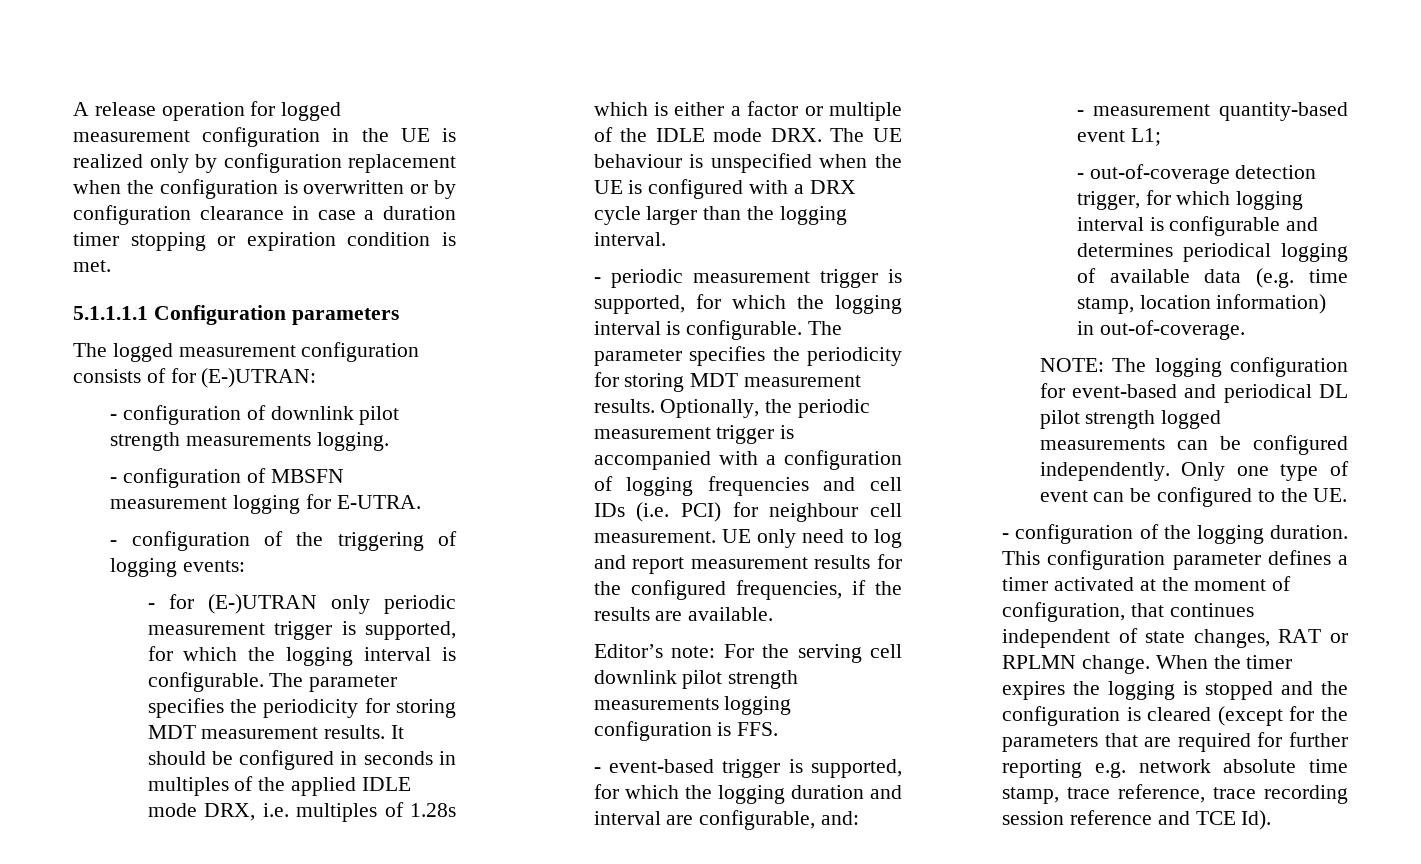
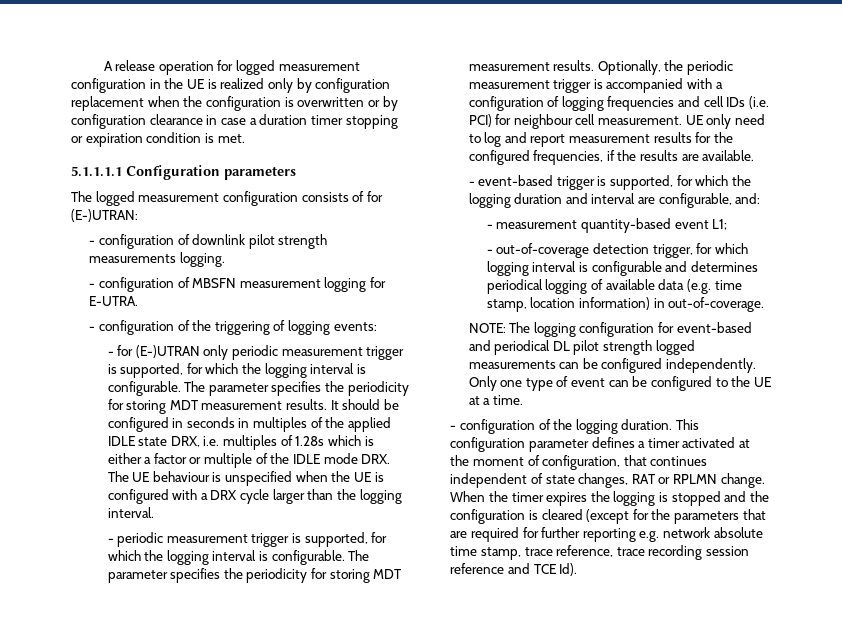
[147,803,197,817] mode -> [138,437,168,446] state
[593,644,902,663] [593,670,799,689] [593,696,792,715] [593,721,779,741] // Editor’s note: For the serving cell downlink pilot strength measurements logging configuration is FFS. -> (755, 155) none
[1313,488,1348,502] UE. -> [753,377,771,387] [468,395,523,405] UE at a time.

